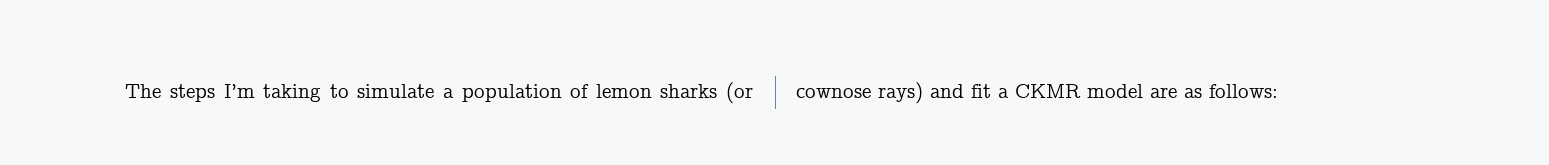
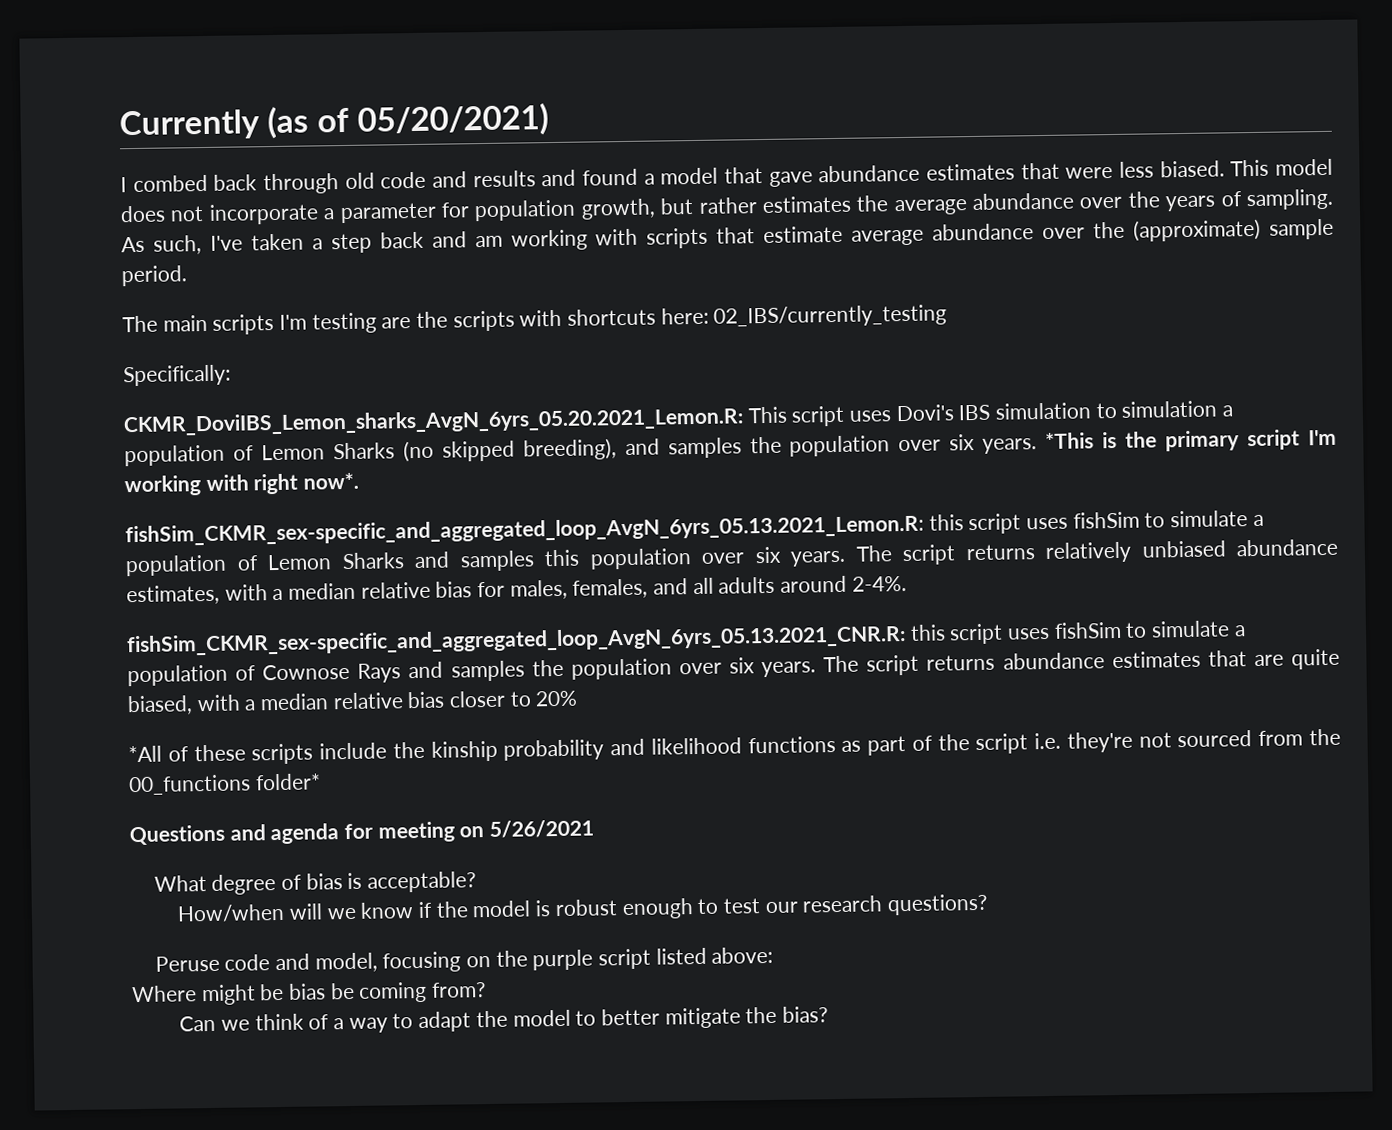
[125,82,1278,104] The steps I’m taking to simulate a population of lemon sharks (or cownose rays) and fit a CKMR model are as follows: -> [119,103,549,141] [120,158,1333,195] [120,188,1334,225] [121,218,1334,255] [121,265,187,287] [122,304,948,335] [123,364,231,387] [123,400,1234,437] [124,429,1337,467] [124,472,360,497] [125,510,1264,547] [125,538,1338,577] [126,575,907,606] [126,620,1246,657] [127,648,1340,687] [127,690,579,716] [128,728,1342,765] [128,773,321,796] [129,819,595,846] [153,871,477,895] [177,893,988,923] [154,946,774,973] [131,981,487,1006] [179,1006,828,1034] Currently (as of 05/20/2021) // I combed back through old code and results and found a model that gave abundance estimates that were less biased. This model does not incorporate a parameter for population growth, but rather estimates the average abundance over the years of sampling. As such, I've taken a step back and am working with scripts that estimate average abundance over the (approximate) sample period. // The main scripts I'm testing are the scripts with shortcuts here: 02_IBS/currently_testing // Specifically: // CKMR_DoviIBS_Lemon_sharks_AvgN_6yrs_05.20.2021_Lemon.R: This script uses Dovi's IBS simulation to simulation a population of Lemon Sharks (no skipped breeding), and samples the population over six years. *This is the primary script I'm working with right now*. // fishSim_CKMR_sex-specific_and_aggregated_loop_AvgN_6yrs_05.13.2021_Lemon.R: this script uses fishSim to simulate a population of Lemon Sharks and samples this population over six years. The script returns relatively unbiased abundance estimates, with a median relative bias for males, females, and all adults around 2-4%. // fishSim_CKMR_sex-specific_and_aggregated_loop_AvgN_6yrs_05.13.2021_CNR.R: this script uses fishSim to simulate a population of Cownose Rays and samples the population over six years. The script returns abundance estimates that are quite biased, with a median relative bias closer to 20% // *All of these scripts include the kinship probability and likelihood functions as part of the script i.e. they're not sourced from the 00_functions folder* // Questions and agenda for meeting on 5/26/2021 // What degree of bias is acceptable? // How/when will we know if the model is robust enough to test our research questions? // Peruse code and model, focusing on the purple script listed above: // Where might be bias be coming from? // Can we think of a way to adapt the model to better mitigate the bias?

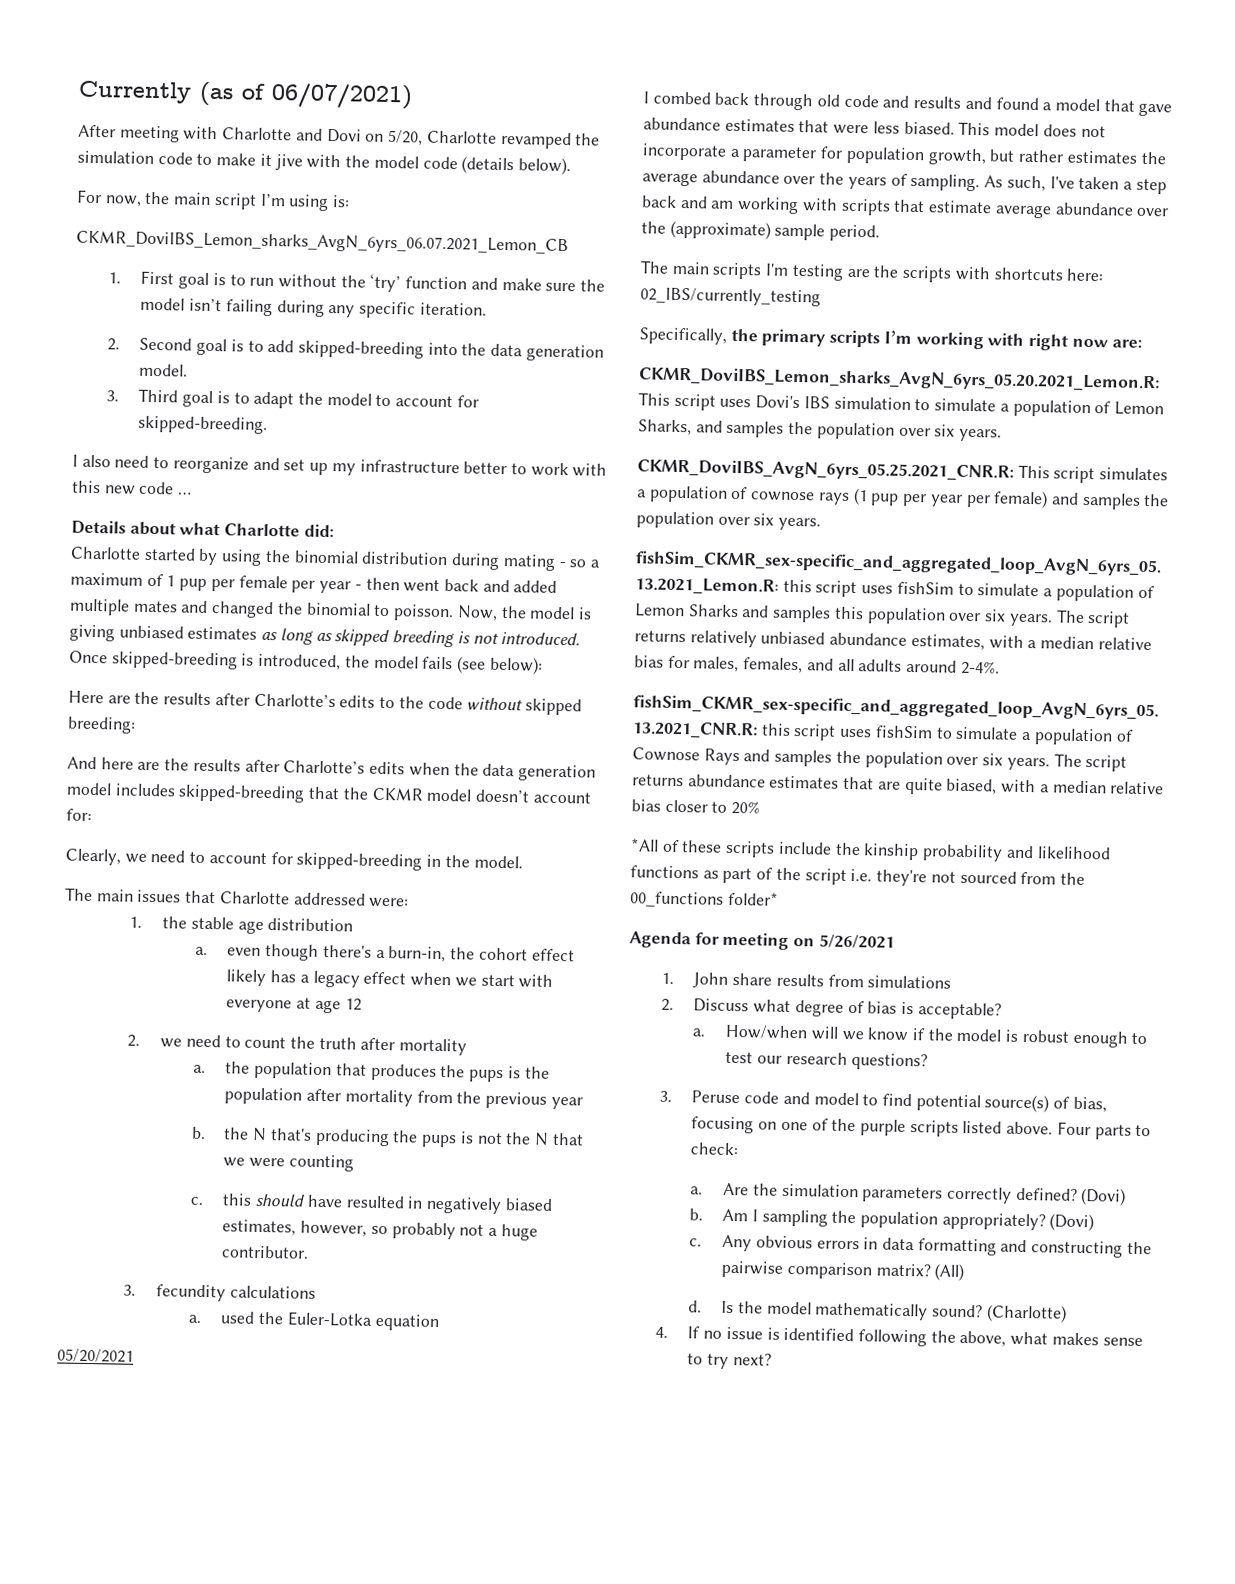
[356,103,549,138] 05/20/2021) -> [271,82,413,110] [78,124,601,150] [77,150,571,176] [77,189,351,211] [76,230,569,256] [107,270,606,293] [140,297,487,319] [106,337,604,362] [139,363,189,377] [105,388,479,409] [138,415,269,434] [72,454,608,477] [72,480,193,495] [71,519,334,538] [70,546,600,571] [70,572,558,594] [69,598,592,622] [69,624,581,648] [69,650,543,675] [68,690,582,716] [67,716,136,734] [67,756,596,782] [66,782,591,804] [66,808,92,822] [65,848,523,871] [65,887,410,908] [129,916,354,934] [194,943,575,963] [226,969,554,988] [226,997,362,1014] [127,1034,468,1056] [192,1061,550,1083] [224,1087,583,1110] [191,1126,584,1148] [223,1154,354,1172] [189,1193,553,1215] [222,1219,538,1241] [221,1245,310,1259] [123,1284,316,1302] [187,1311,440,1332] [57,1348,134,1363] 06/07/2021) // After meeting with Charlotte and Dovi on 5/20, Charlotte revamped the simulation code to make it jive with the model code (details below). // For now, the main script I’m using is: // CKMR_DoviIBS_Lemon_sharks_AvgN_6yrs_06.07.2021_Lemon_CB // 1. First goal is to run without the ‘try’ function and make sure the model isn’t failing during any specific iteration. // 2. Second goal is to add skipped-breeding into the data generation model. // 3. Third goal is to adapt the model to account for skipped-breeding. // I also need to reorganize and set up my infrastructure better to work with this new code … // Details about what Charlotte did: // Charlotte started by using the binomial distribution during mating - so a maximum of 1 pup per female per year - then went back and added multiple mates and changed the binomial to poisson. Now, the model is giving unbiased estimates as long as skipped breeding is not introduced. Once skipped-breeding is introduced, the model fails (see below): // Here are the results after Charlotte’s edits to the code without skipped breeding: // And here are the results after Charlotte’s edits when the data generation model includes skipped-breeding that the CKMR model doesn’t account for: // Clearly, we need to account for skipped-breeding in the model. // The main issues that Charlotte addressed were: // 1. the stable age distribution // a. even though there's a burn-in, the cohort effect likely has a legacy effect when we start with everyone at age 12 // 2. we need to count the truth after mortality // a. the population that produces the pups is the population after mortality from the previous year // b. the N that's producing the pups is not the N that we were counting // c. this should have resulted in negatively biased estimates, however, so probably not a huge contributor. // 3. fecundity calculations // a. used the Euler-Lotka equation // 05/20/2021
[123,364,231,387] Specifically: -> [639,327,1142,351] Specifically, the primary scripts I’m working with right now are:
[1121,400,1234,418] [124,429,1337,467] [124,472,360,497] simulation a population of Lemon Sharks (no skipped breeding), and samples the population over six years. *This is the primary script I'm working with right now*. -> [934,398,1164,418] [638,419,1003,442] [637,458,1169,484] [637,485,1170,510] [636,511,822,531] simulate a population of Lemon Sharks, and samples the population over six years. // CKMR_DoviIBS_AvgN_6yrs_05.25.2021_CNR.R: This script simulates a population of cownose rays (1 pup per year per female) and samples the population over six years.
[129,823,340,846] Questions and agenda -> [629,931,691,949] Agenda
[153,875,207,892] What -> [660,972,952,989] [660,998,792,1014] 1. John share results from simulations // 2. Discuss what
(477, 882) none -> [692,1028,706,1037] a.
(988, 904) none -> [658,1090,672,1102] 3.
[314,946,774,973] [131,981,487,1006] [179,1006,828,1034] model, focusing on the purple script listed above: // Where might be bias be coming from? // Can we think of a way to adapt the model to better mitigate the bias? -> [813,1092,1107,1113] [691,1116,1152,1140] [690,1142,740,1156] [690,1182,1127,1206] [689,1208,1095,1232] [689,1234,1152,1258] [721,1260,965,1282] [688,1300,1067,1323] [654,1326,1143,1347] [687,1353,772,1369] model to find potential source(s) of bias, focusing on one of the purple scripts listed above. Four parts to check: // a. Are the simulation parameters correctly defined? (Dovi) // b. Am I sampling the population appropriately? (Dovi) // c. Any obvious errors in data formatting and constructing the pairwise comparison matrix? (All) // d. Is the model mathematically sound? (Charlotte) // 4. If no issue is identified following the above, what makes sense to try next?

